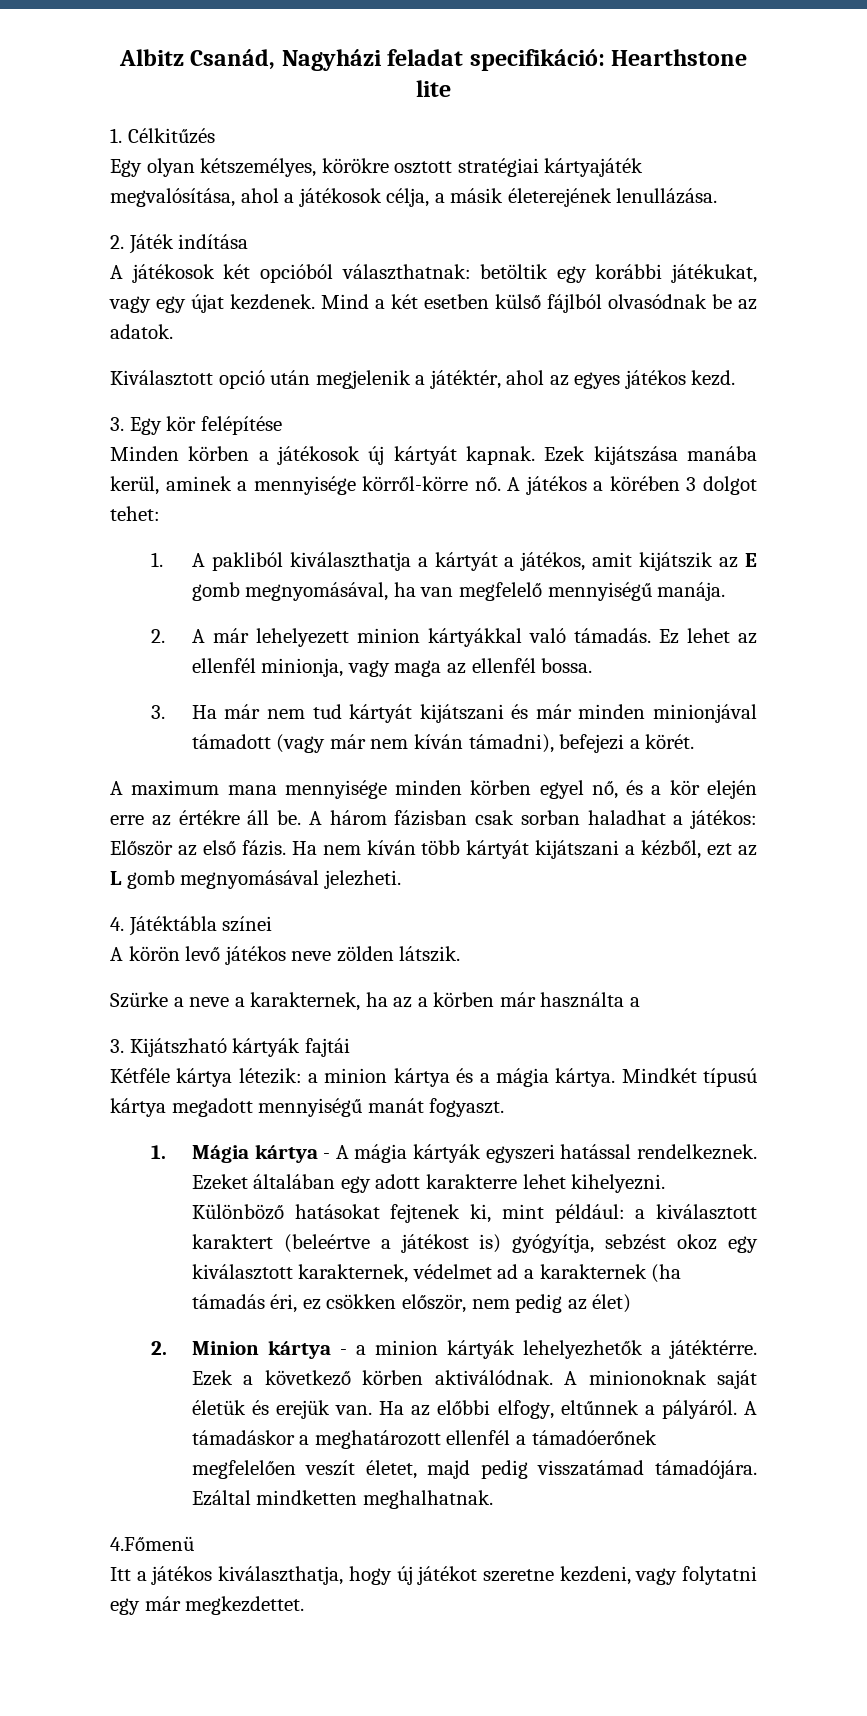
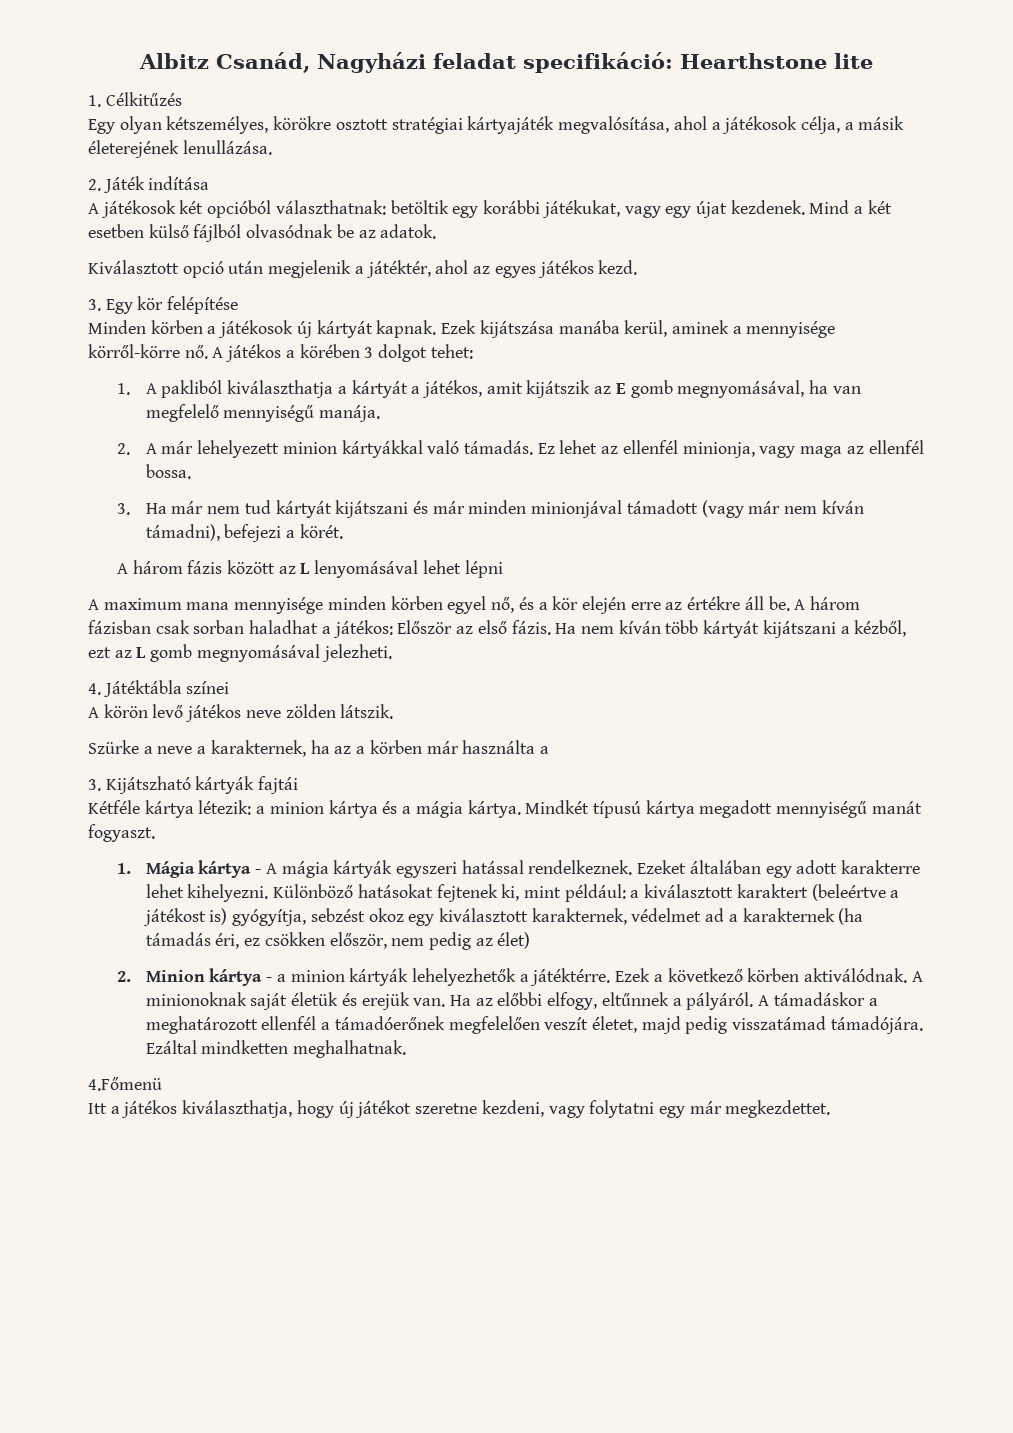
(695, 741) none -> [116,560,503,578] // A három fázis között az L lenyomásával lehet lépni

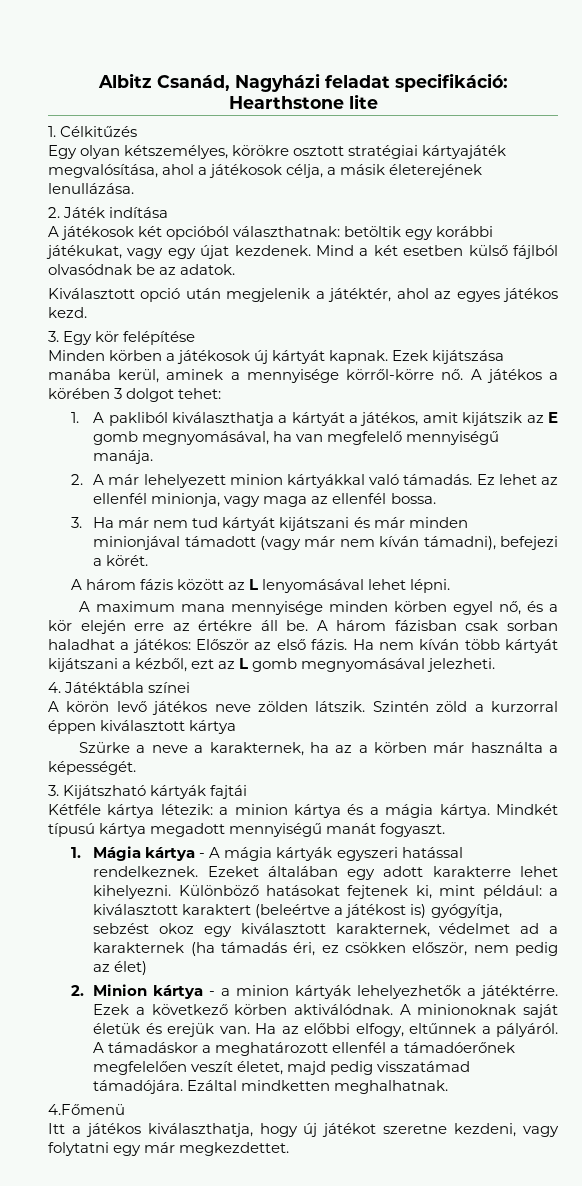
[464,560,503,578] lépni -> [409,579,450,593] lépni.
(394, 711) none -> [372,701,558,712] [48,720,237,734] Szintén zöld a kurzorral éppen kiválasztott kártya
(549, 750) none -> [48,761,136,775] képességét.

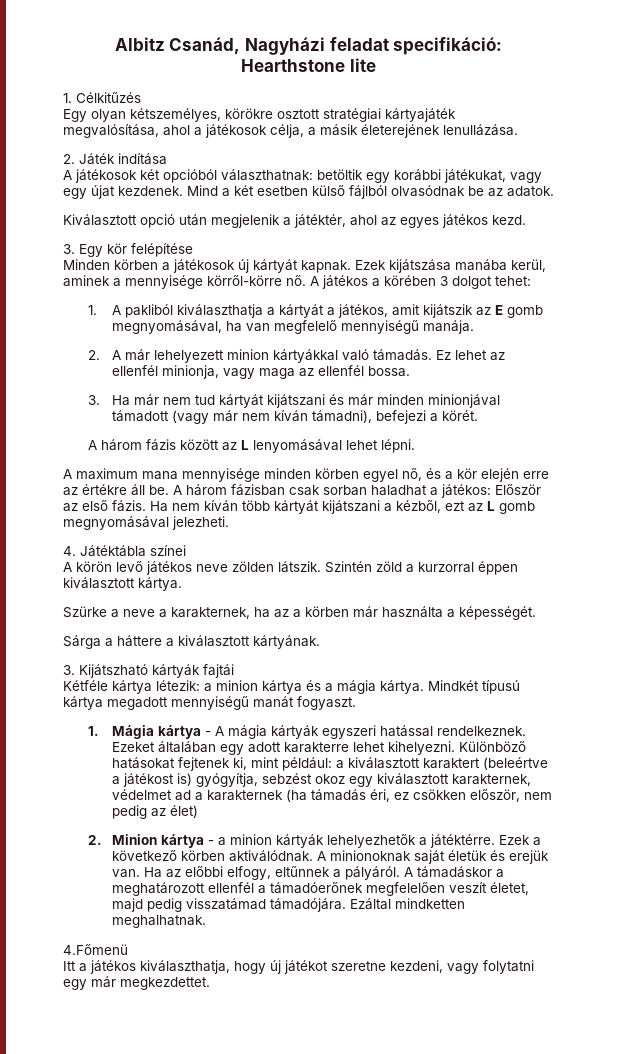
[189,720,237,734] kártya -> [138,577,182,591] kártya.
(136, 768) none -> [63,635,320,649] // Sárga a háttere a kiválasztott kártyának.

